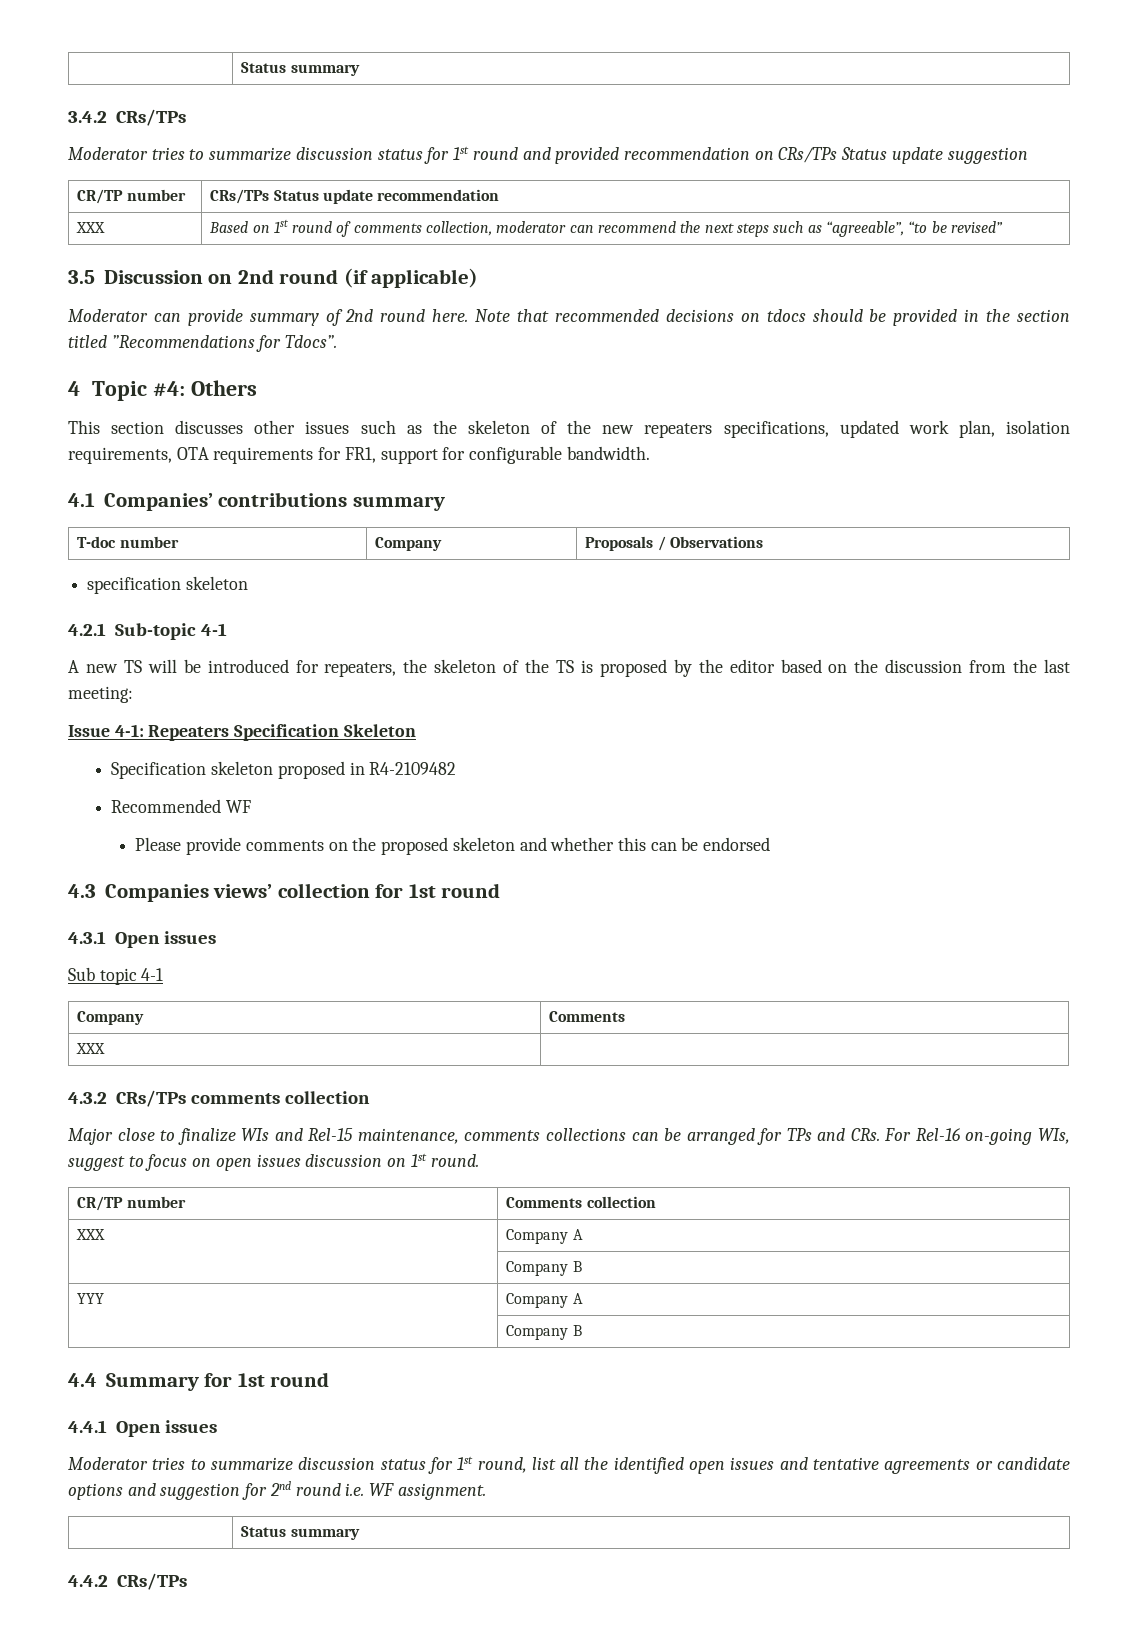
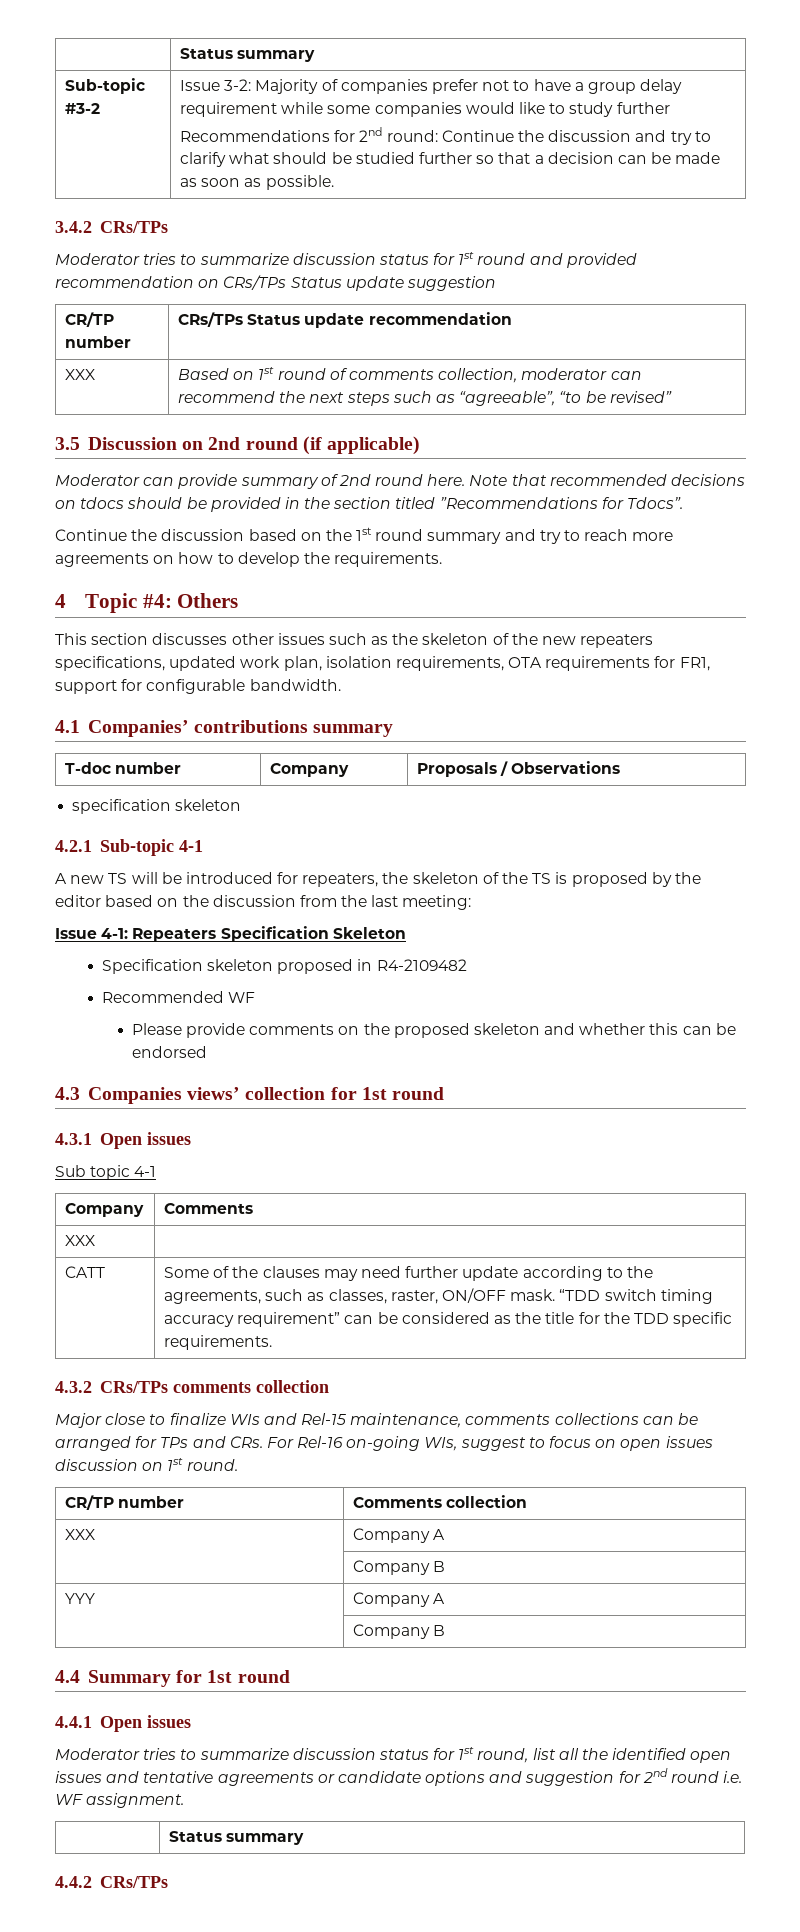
[241,62,360,76] | Status summary -> [180,48,316,62] [65,78,146,94] [65,103,101,114] [180,79,683,94] [180,102,670,117] [180,127,711,145] [180,152,721,167] [180,175,334,190] | Status summary // Sub-topic #3-2 | Issue 3-2: Majority of companies prefer not to have a group delay requirement while some companies would like to study further // Recommendations for 2nd round: Continue the discussion and try to clarify what should be studied further so that a decision can be made as soon as possible.
(338, 341) none -> [55,527,674,544] [55,552,443,567] // Continue the discussion based on the 1st round summary and try to reach more agreements on how to develop the requirements.
(106, 1048) none -> [65,1266,106,1278] [164,1266,653,1281] [164,1288,713,1304] [164,1312,733,1327] [164,1335,273,1350] // CATT | Some of the clauses may need further update according to the agreements, such as classes, raster, ON/OFF mask. “TDD switch timing accuracy requirement” can be considered as the title for the TDD specific requirements.

